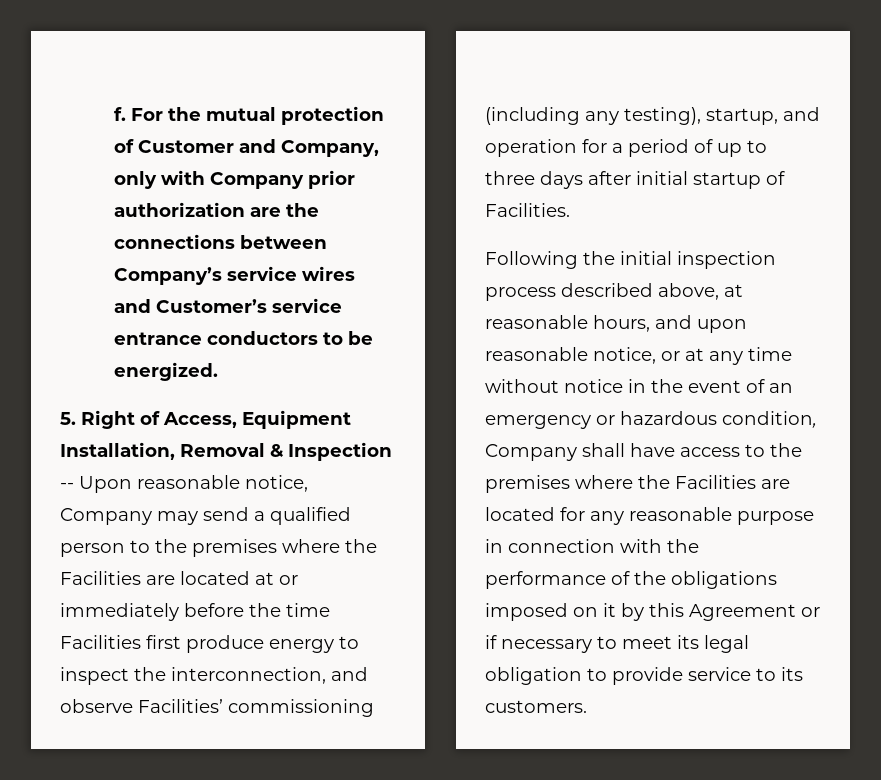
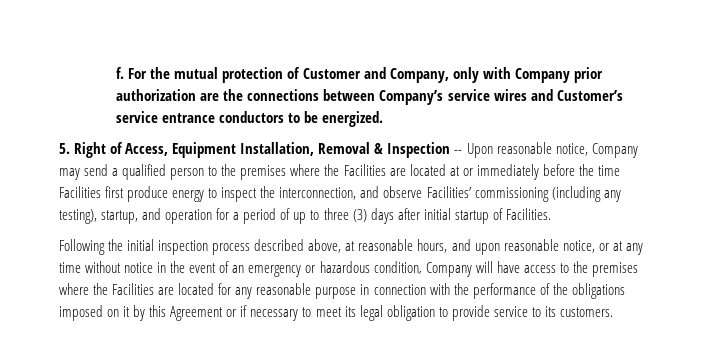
(535, 178) none -> [352,209,367,222] (3)
[582,443,625,457] shall -> [475,261,493,273] will

